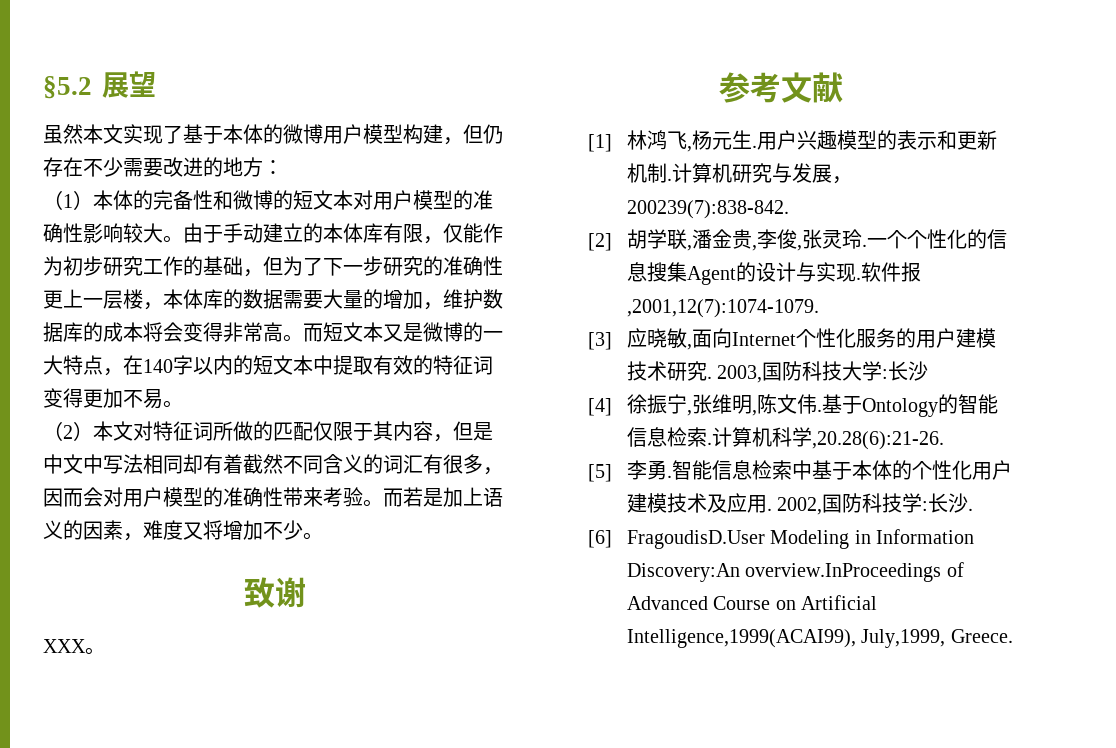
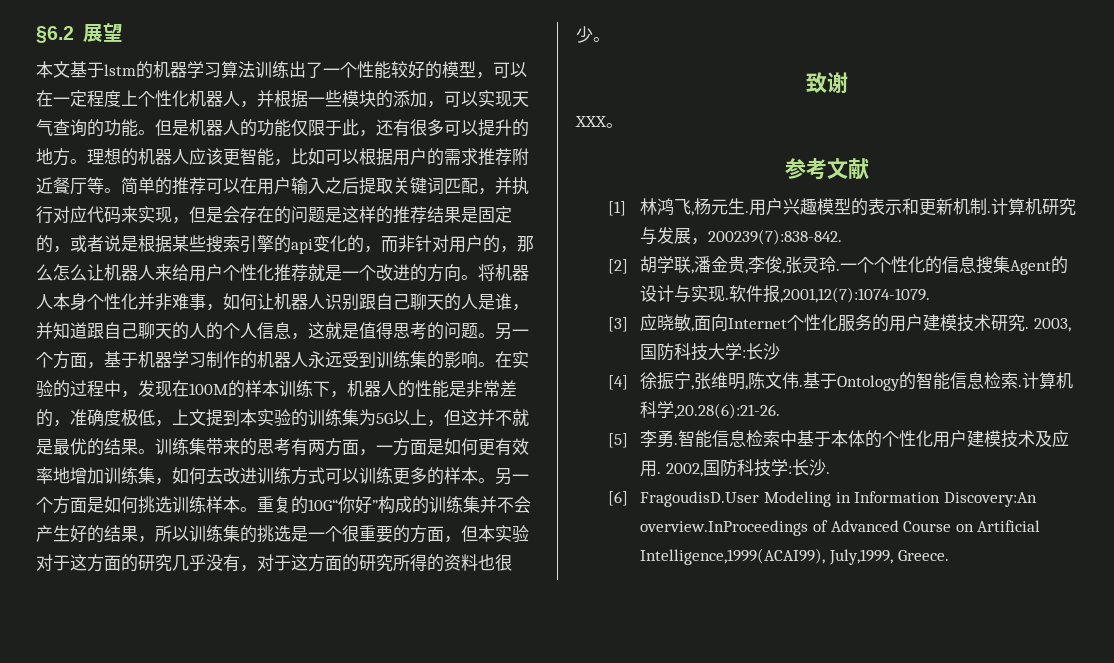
[43,76,92,99] §5.2 -> [36,26,74,43] §6.2
[43,124,503,145] [43,157,283,177] [43,190,493,210] [43,223,503,244] [43,256,503,277] [43,289,503,310] [43,322,503,342] [43,355,493,376] [43,388,183,409] [43,421,493,442] [43,454,503,475] [43,487,503,507] [43,520,283,541] 虽然本文实现了基于本体的微博用户模型构建，但仍存在不少需要改进的地方： // （1）本体的完备性和微博的短文本对用户模型的准确性影响较大。由于手动建立的本体库有限，仅能作为初步研究工作的基础，但为了下一步研究的准确性更上一层楼，本体库的数据需要大量的增加，维护数据库的成本将会变得非常高。而短文本又是微博的一大特点，在140字以内的短文本中提取有效的特征词变得更加不易。 // （2）本文对特征词所做的匹配仅限于其内容，但是中文中写法相同却有着截然不同含义的词汇有很多，因而会对用户模型的准确性带来考验。而若是加上语义的因素，难度又将增加不 -> [36,61,527,79] [36,90,529,108] [36,119,529,137] [36,148,529,166] [36,177,529,195] [36,206,512,224] [36,235,534,254] [36,264,529,282] [36,293,529,311] [36,322,529,340] [36,351,529,369] [36,380,517,398] [36,409,529,427] [36,438,529,456] [36,467,529,485] [36,496,531,514] [36,525,529,543] [36,554,512,572] 本文基于lstm的机器学习算法训练出了一个性能较好的模型，可以在一定程度上个性化机器人，并根据一些模块的添加，可以实现天气查询的功能。但是机器人的功能仅限于此，还有很多可以提升的地方。理想的机器人应该更智能，比如可以根据用户的需求推荐附近餐厅等。简单的推荐可以在用户输入之后提取关键词匹配，并执行对应代码来实现，但是会存在的问题是这样的推荐结果是固定的，或者说是根据某些搜索引擎的api变化的，而非针对用户的，那么怎么让机器人来给用户个性化推荐就是一个改进的方向。将机器人本身个性化并非难事，如何让机器人识别跟自己聊天的人是谁，并知道跟自己聊天的人的个人信息，这就是值得思考的问题。另一个方面，基于机器学习制作的机器人永远受到训练集的影响。在实验的过程中，发现在100M的样本训练下，机器人的性能是非常差的，准确度极低，上文提到本实验的训练集为5G以上，但这并不就是最优的结果。训练集带来的思考有两方面，一方面是如何更有效率地增加训练集，如何去改进训练方式可以训练更多的样本。另一个方面是如何挑选训练样本。重复的10G“你好”构成的训练集并不会产生好的结果，所以训练集的挑选是一个很重要的方面，但本实验对于这方面的研究几乎没有，对于这方面的研究所得的资料也很

